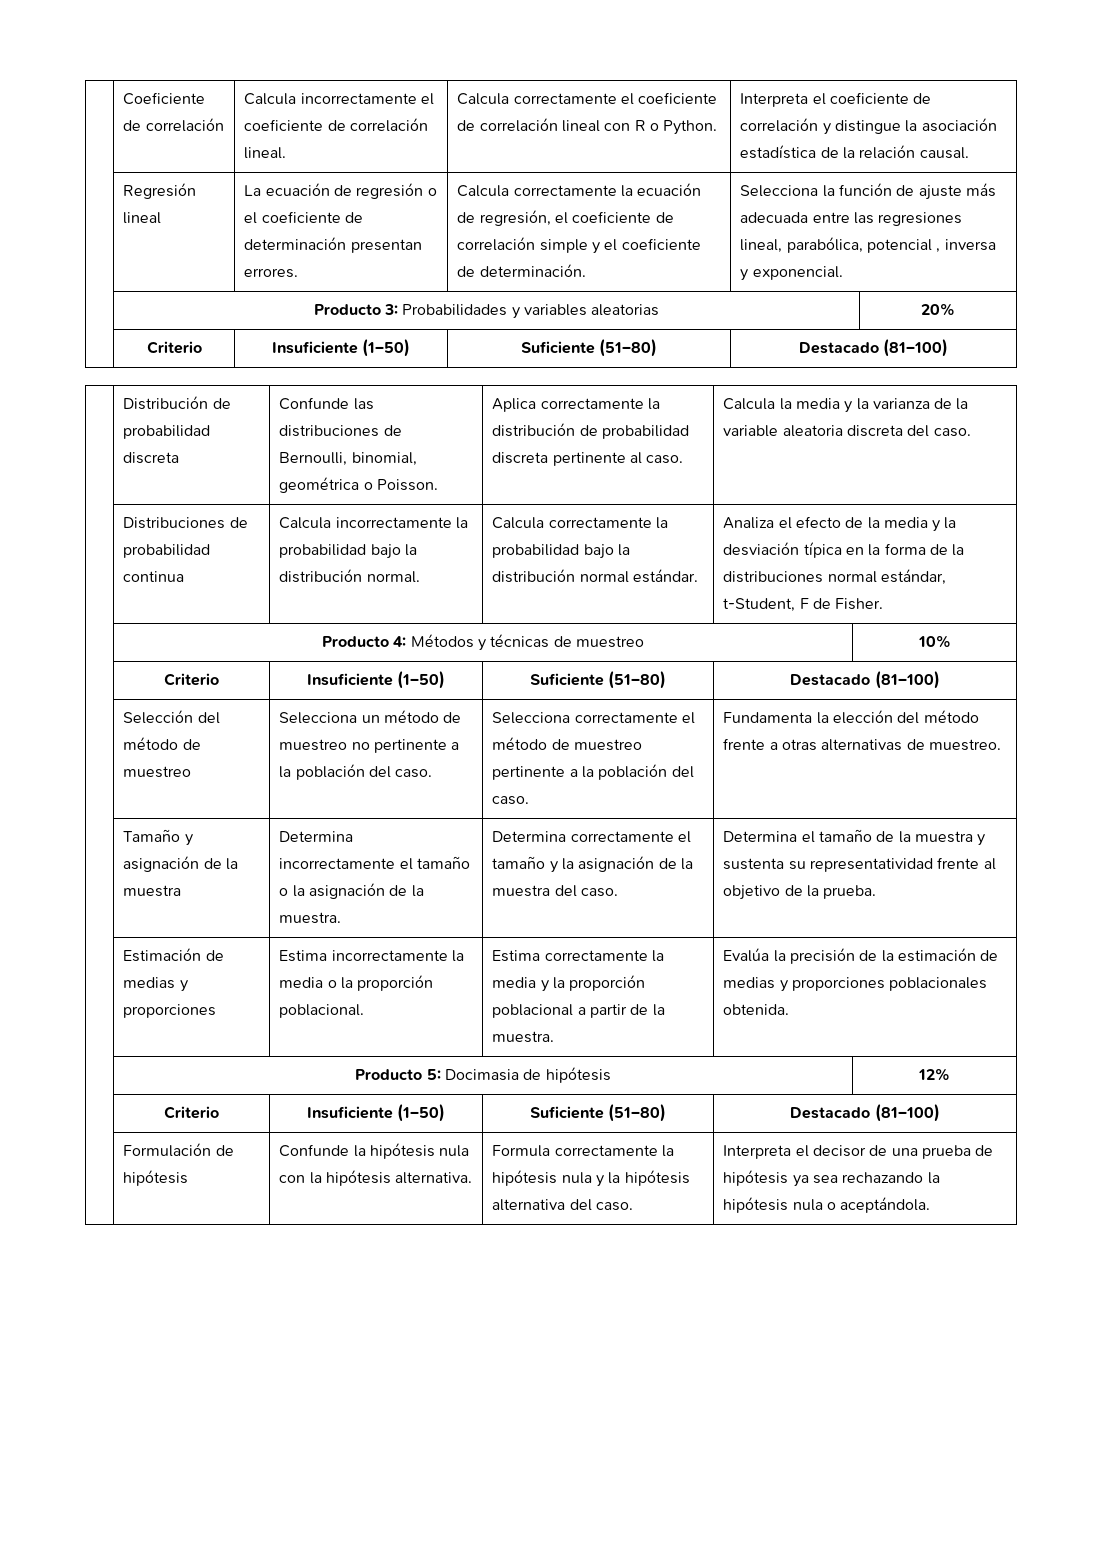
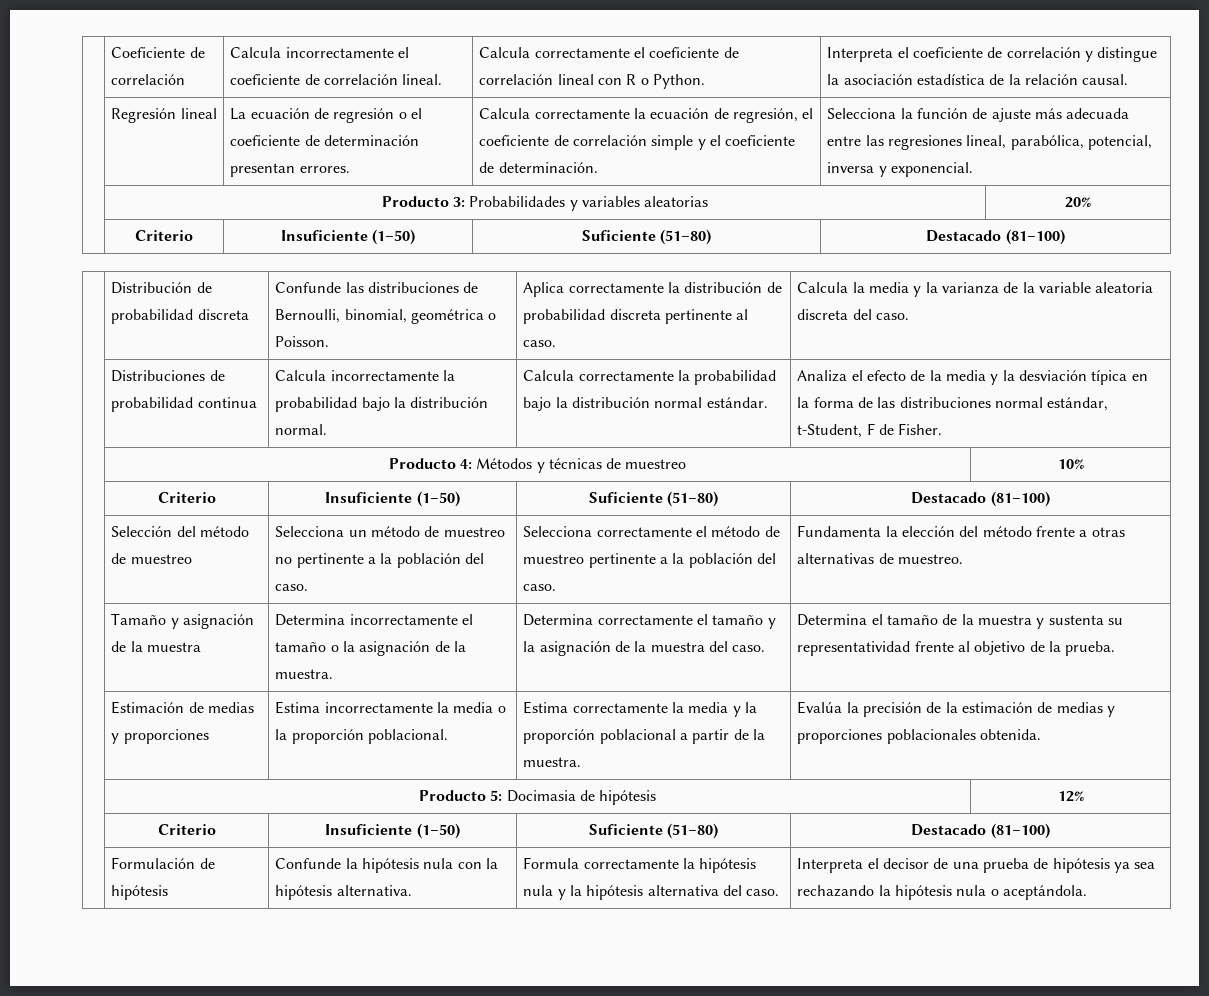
[866,239,941,253] potencial , -> [1087,135,1152,150] potencial,
[952,544,965,556] la -> [877,397,896,408] las

